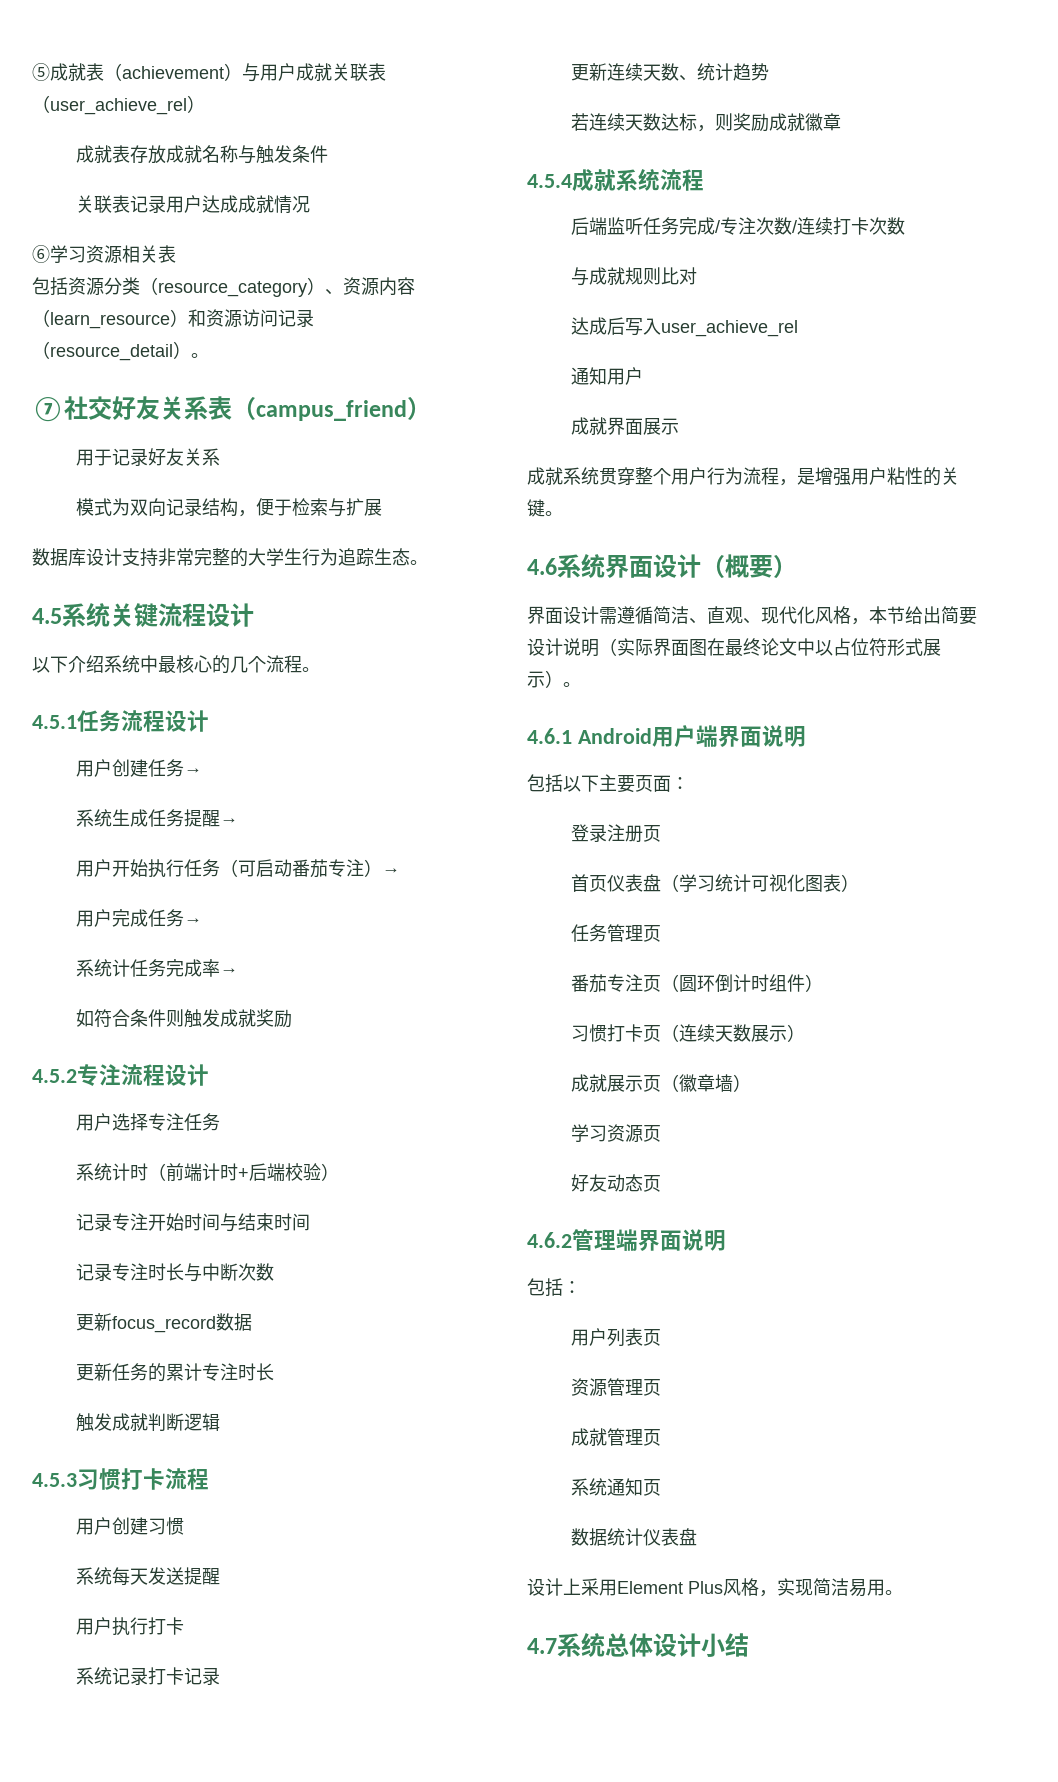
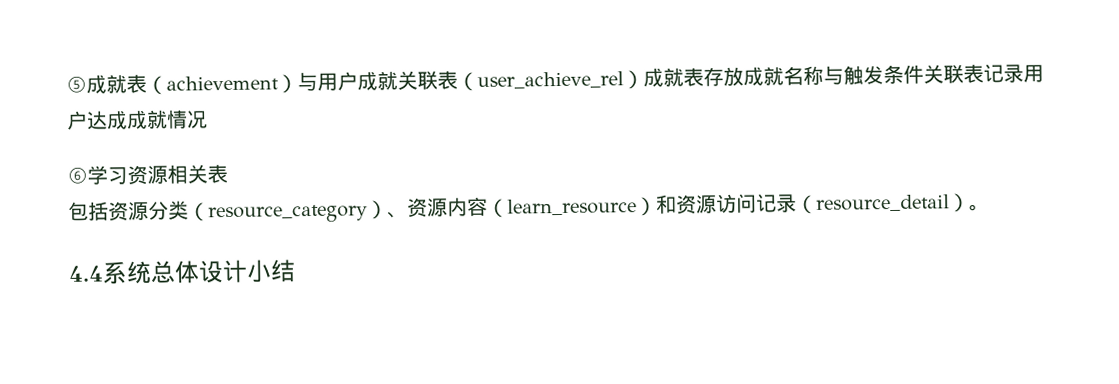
(205, 104) // -> (644, 79) none
(328, 154) // -> (924, 74) none
[32,396,431,422] [75,448,220,466] [75,498,382,517] [32,548,428,567] [32,603,254,627] [32,655,320,674] [32,710,209,732] [75,759,202,777] [75,809,238,827] [75,859,400,878] [75,909,202,927] [75,959,238,977] [75,1009,292,1028] [32,1064,209,1086] [75,1113,220,1131] [75,1163,339,1181] [75,1213,310,1232] [75,1263,274,1282] [75,1313,252,1333] [75,1363,274,1382] [75,1413,220,1432] [32,1468,209,1490] [75,1517,184,1535] [75,1567,220,1586] [75,1617,184,1636] [75,1667,220,1685] [570,63,769,81] [570,113,841,132] [527,168,704,192] [570,217,905,235] [570,267,697,286] [570,317,798,337] [570,367,643,385] [570,417,679,435] [527,467,959,486] [527,499,563,517] [527,554,797,578] [527,606,977,625] [527,638,941,657] [527,670,581,688] [527,725,806,747] [527,774,689,793] [570,824,661,842] [570,874,859,892] [570,924,661,942] [570,974,823,993] [570,1024,805,1042] [570,1074,751,1092] [570,1124,661,1143] [570,1174,661,1192] [527,1229,726,1251] [527,1278,581,1296] [570,1328,661,1347] [570,1378,661,1397] [570,1428,661,1446] [570,1478,661,1496] [570,1528,697,1546] [527,1578,903,1597] [527,1638,557,1654] ⑦社交好友关系表（campus_friend） // 用于记录好友关系 // 模式为双向记录结构，便于检索与扩展 // 数据库设计支持非常完整的大学生行为追踪生态。 // 4.5系统关键流程设计 // 以下介绍系统中最核心的几个流程。 // 4.5.1任务流程设计 // 用户创建任务→ // 系统生成任务提醒→ // 用户开始执行任务（可启动番茄专注）→ // 用户完成任务→ // 系统计任务完成率→ // 如符合条件则触发成就奖励 // 4.5.2专注流程设计 // 用户选择专注任务 // 系统计时（前端计时+后端校验） // 记录专注开始时间与结束时间 // 记录专注时长与中断次数 // 更新focus_record数据 // 更新任务的累计专注时长 // 触发成就判断逻辑 // 4.5.3习惯打卡流程 // 用户创建习惯 // 系统每天发送提醒 // 用户执行打卡 // 系统记录打卡记录 // 更新连续天数、统计趋势 // 若连续天数达标，则奖励成就徽章 // 4.5.4成就系统流程 // 后端监听任务完成/专注次数/连续打卡次数 // 与成就规则比对 // 达成后写入user_achieve_rel // 通知用户 // 成就界面展示 // 成就系统贯穿整个用户行为流程，是增强用户粘性的关键。 // 4.6系统界面设计（概要） // 界面设计需遵循简洁、直观、现代化风格，本节给出简要设计说明（实际界面图在最终论文中以占位符形式展示）。 // 4.6.1 Android用户端界面说明 // 包括以下主要页面： // 登录注册页 // 首页仪表盘（学习统计可视化图表） // 任务管理页 // 番茄专注页（圆环倒计时组件） // 习惯打卡页（连续天数展示） // 成就展示页（徽章墙） // 学习资源页 // 好友动态页 // 4.6.2管理端界面说明 // 包括： // 用户列表页 // 资源管理页 // 成就管理页 // 系统通知页 // 数据统计仪表盘 // 设计上采用Element Plus风格，实现简洁易用。 // 4.7 -> [68,265,104,282] 4.4

